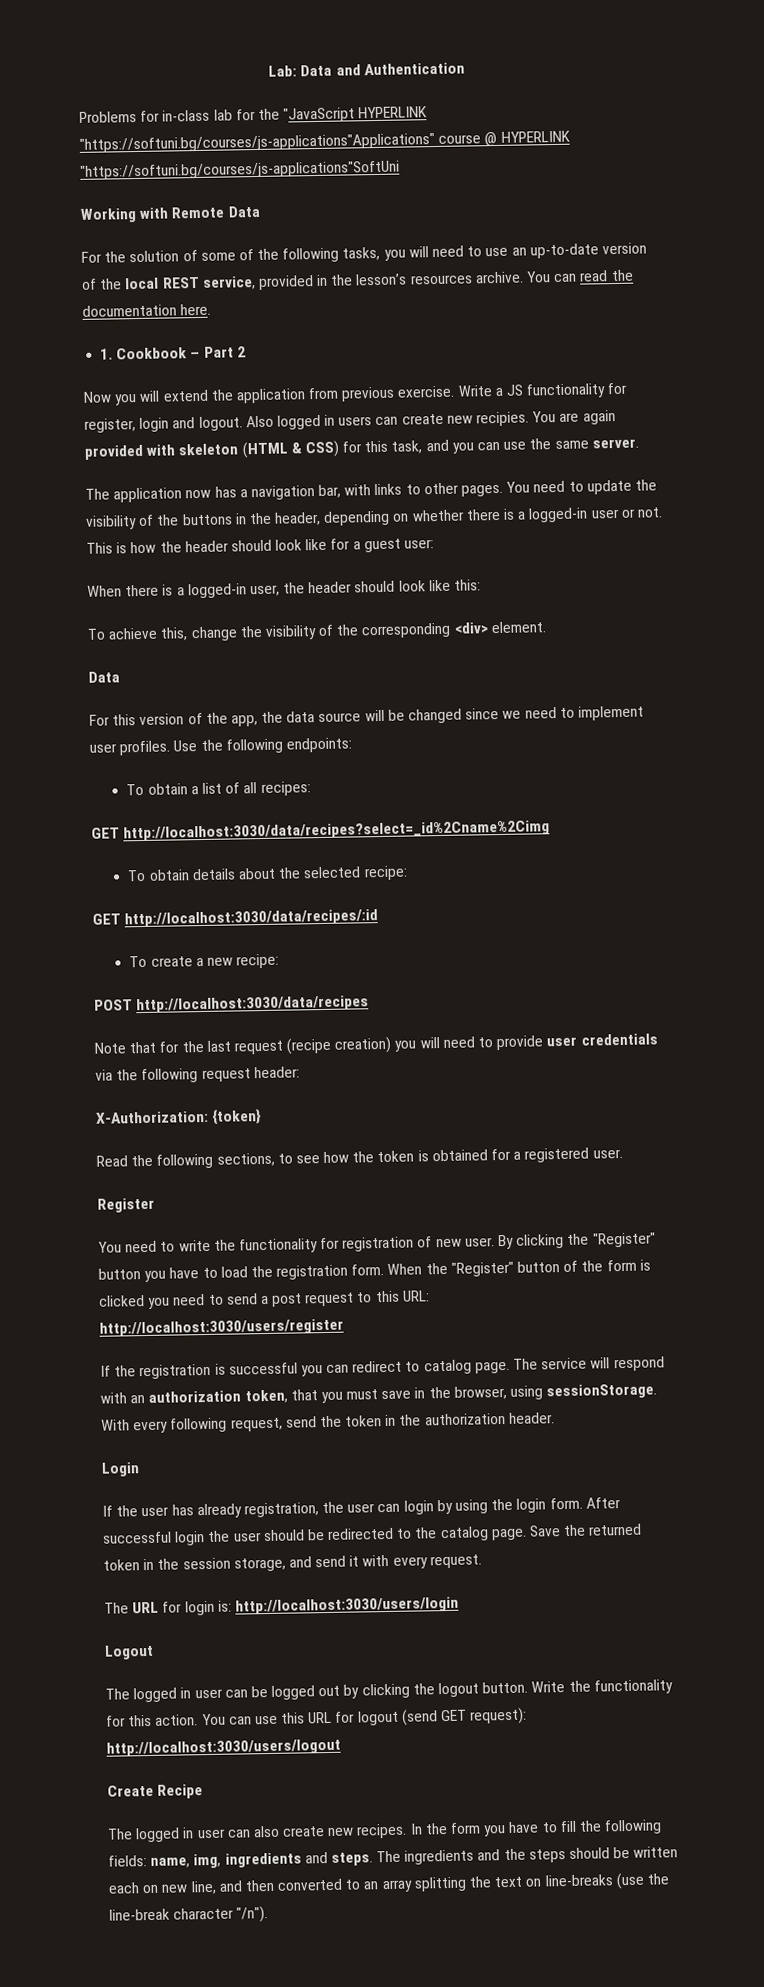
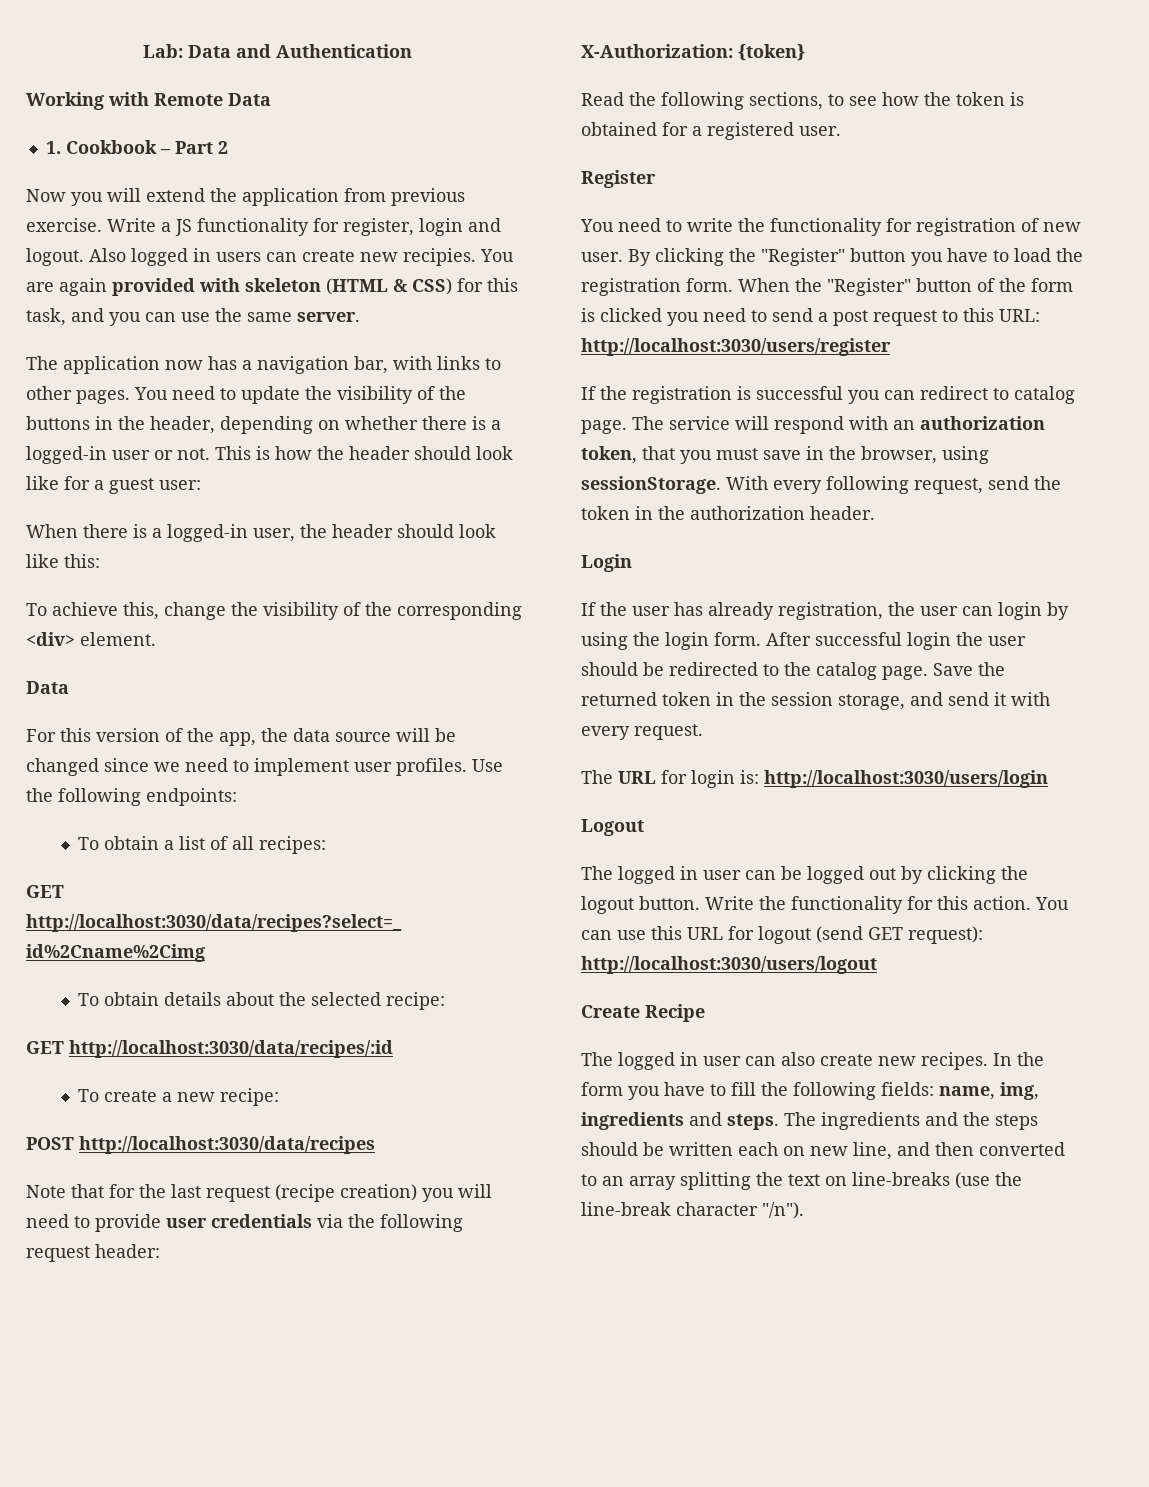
[79,106,428,123] [79,130,570,153] [80,160,400,180] [80,205,260,223] [81,242,647,263] [81,269,634,290] [82,303,212,317] Problems for in-class lab for the "JavaScript HYPERLINK "https://softuni.bg/courses/js-applications"Applications" course @ HYPERLINK "https://softuni.bg/courses/js-applications"SoftUni // Working with Remote Data // For the solution of some of the following tasks, you will need to use an up-to-date version of the local REST service, provided in the lesson’s resources archive. You can read the documentation here. -> [26,92,271,110] Working with Remote Data

